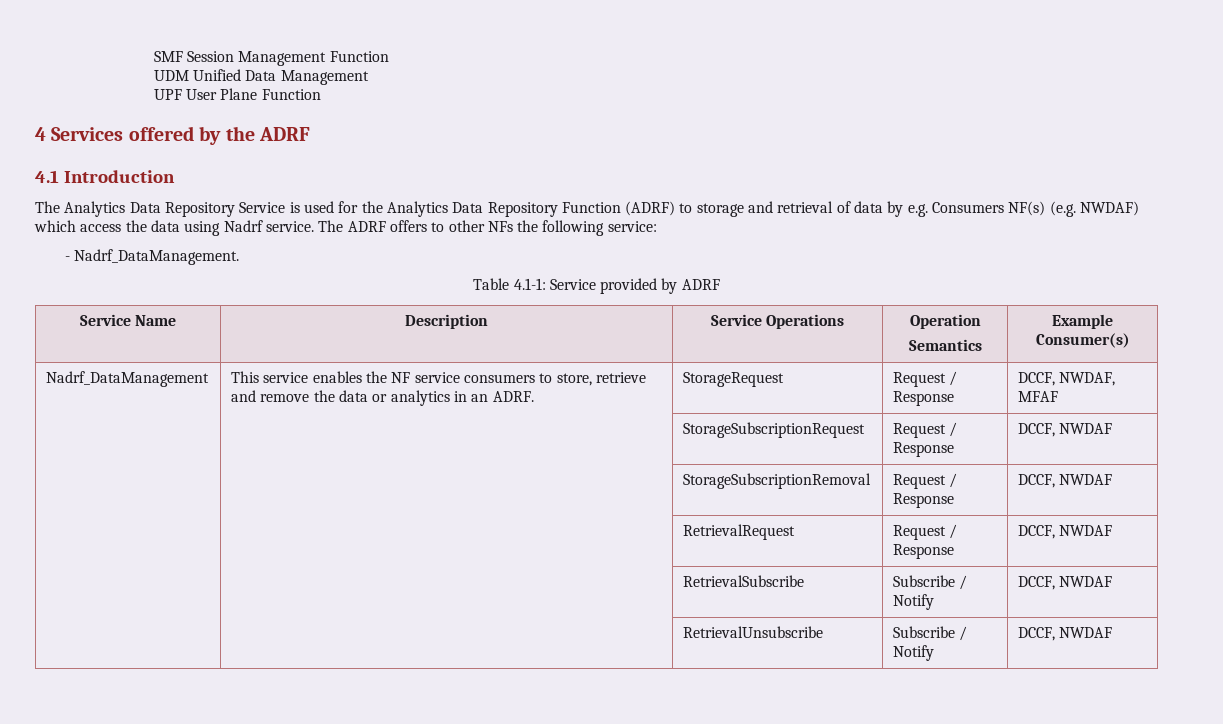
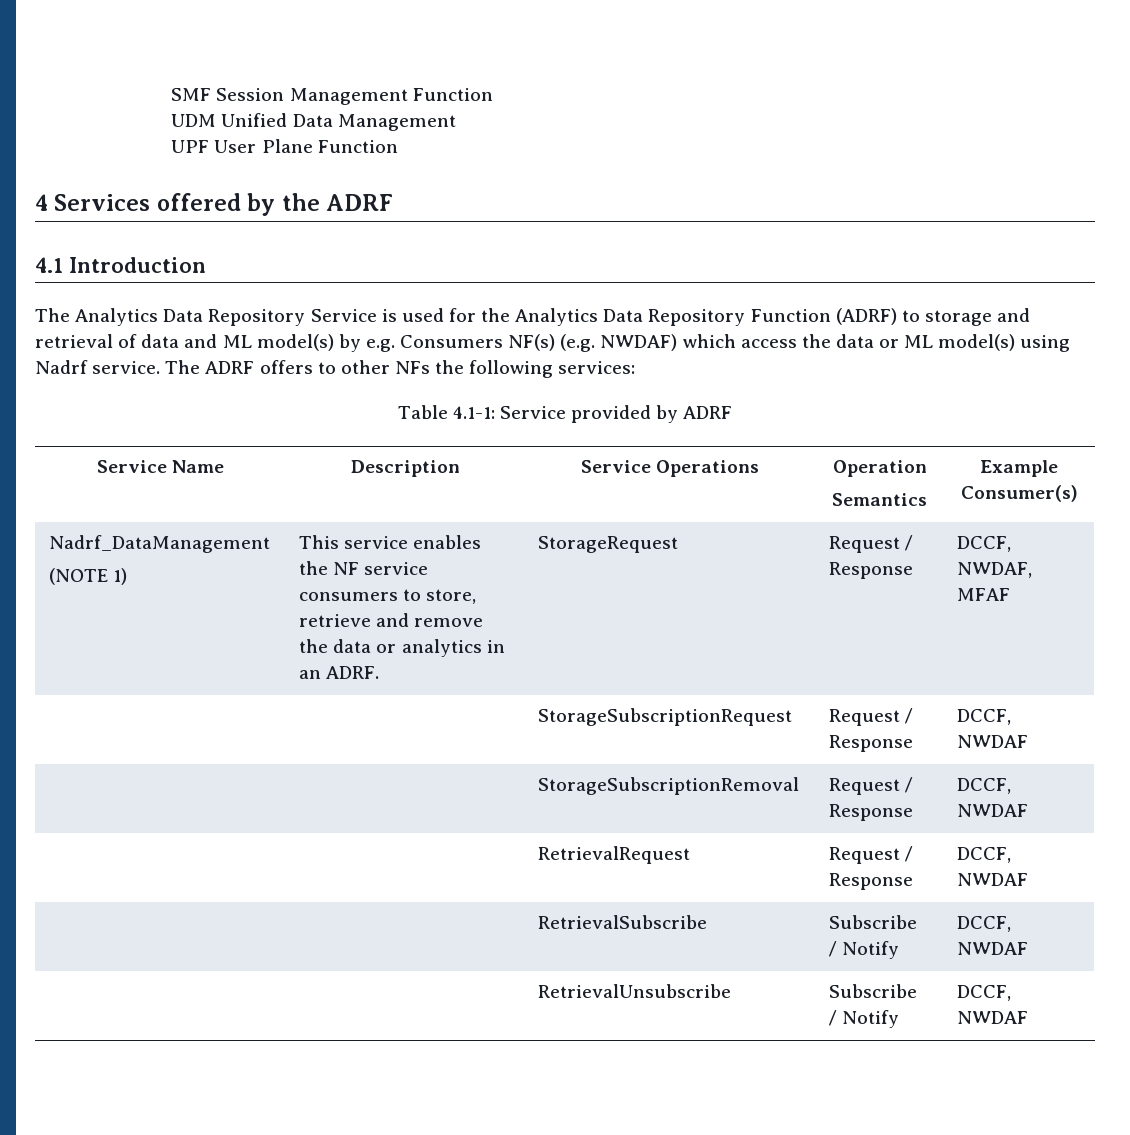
(884, 207) none -> [184,334,334,351] and ML model(s)
(180, 226) none -> [879,334,1016,351] or ML model(s)
[607,221,657,232] [64,249,239,265] service: // - Nadrf_DataManagement. -> [558,361,636,374] services:
(210, 379) none -> [49,568,128,585] // (NOTE 1)

